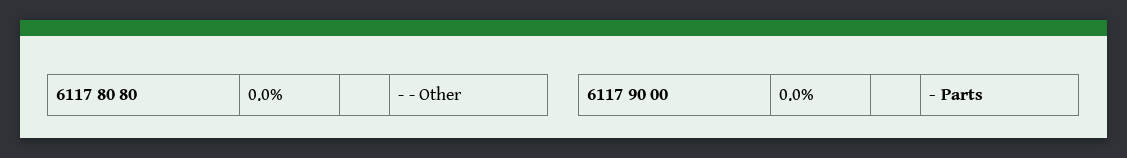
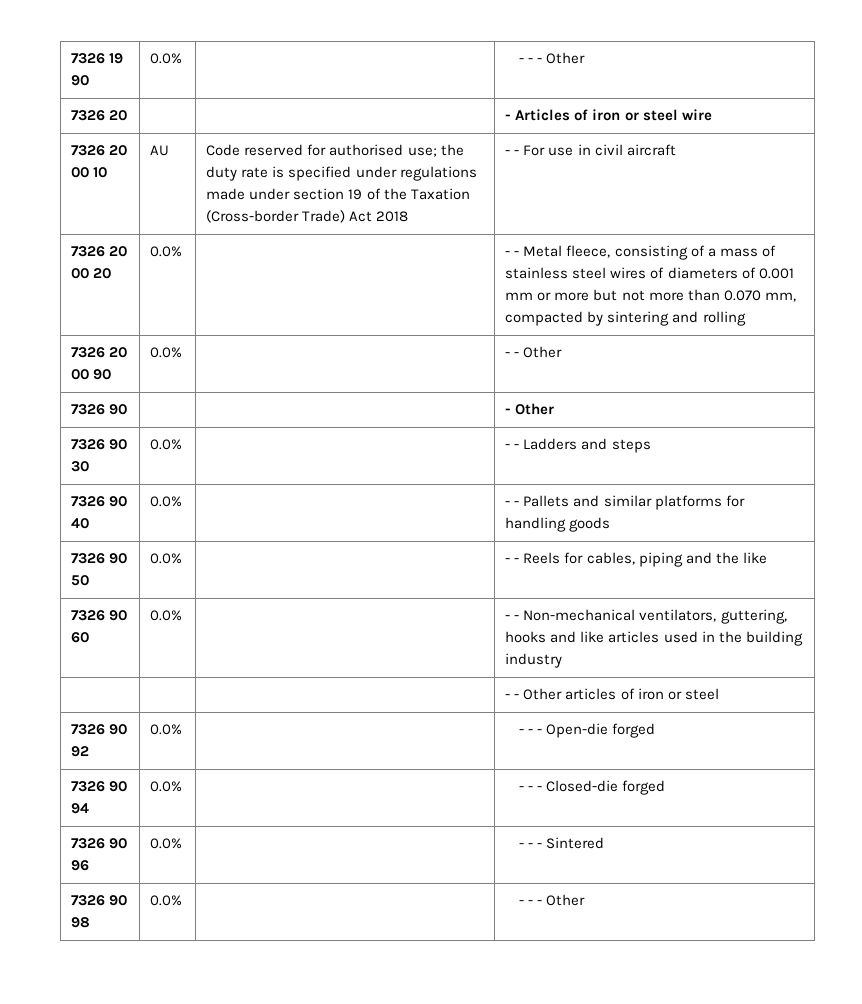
[55,89,138,100] 6117 80 80 -> [71,53,124,64] [71,75,90,86] [150,53,183,64] [518,52,585,64] [71,110,128,121] [505,109,712,121] [71,145,128,156] [71,167,108,178] [150,145,170,156] [206,144,464,157] [206,166,477,181] [206,188,470,200] [206,210,409,223] [505,144,676,156] [71,246,128,257] [71,268,112,279] [150,246,183,257] [505,245,776,260] [505,267,794,279] [505,289,796,302] [505,311,746,326] [71,347,128,358] [71,369,112,380] 7326 19 90 | 0.0% | | - - - Other // 7326 20 | | | - Articles of iron or steel wire // 7326 20 00 10 | AU | Code reserved for authorised use; the duty rate is specified under regulations made under section 19 of the Taxation (Cross-border Trade) Act 2018 | - - For use in civil aircraft // 7326 20 00 20 | 0.0% | | - - Metal fleece, consisting of a mass of stainless steel wires of diameters of 0.001 mm or more but not more than 0.070 mm, compacted by sintering and rolling // 7326 20 00 90
[586,89,669,100] [778,89,814,101] [928,89,983,100] 6117 90 00 | 0.0% | | - Parts -> [71,404,128,415] [505,403,555,415] [71,439,128,450] [71,461,90,472] [150,439,183,450] [505,438,651,453] [71,496,128,507] [71,518,90,529] [150,496,183,507] [505,495,745,510] [505,517,611,532] [71,553,128,564] [71,575,90,586] [150,553,183,564] [505,552,767,567] [71,610,128,621] [71,632,90,643] [150,610,183,621] [505,609,787,624] [505,631,803,646] [505,653,563,668] [505,688,719,700] [71,724,128,735] [71,746,90,757] [150,724,183,735] [518,723,655,738] [71,781,128,792] [71,803,90,814] [150,781,183,792] [518,780,665,795] [71,838,128,849] [71,860,90,871] [150,838,183,849] [518,837,604,849] [71,895,128,906] [71,917,91,928] [150,895,183,906] [518,894,585,906] 7326 90 | | | - Other // 7326 90 30 | 0.0% | | - - Ladders and steps // 7326 90 40 | 0.0% | | - - Pallets and similar platforms for handling goods // 7326 90 50 | 0.0% | | - - Reels for cables, piping and the like // 7326 90 60 | 0.0% | | - - Non-mechanical ventilators, guttering, hooks and like articles used in the building industry // | | | - - Other articles of iron or steel // 7326 90 92 | 0.0% | | - - - Open-die forged // 7326 90 94 | 0.0% | | - - - Closed-die forged // 7326 90 96 | 0.0% | | - - - Sintered // 7326 90 98 | 0.0% | | - - - Other

